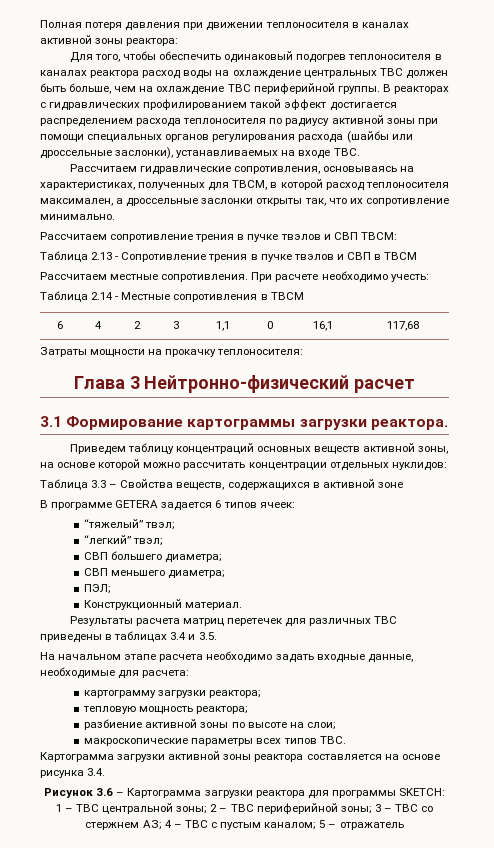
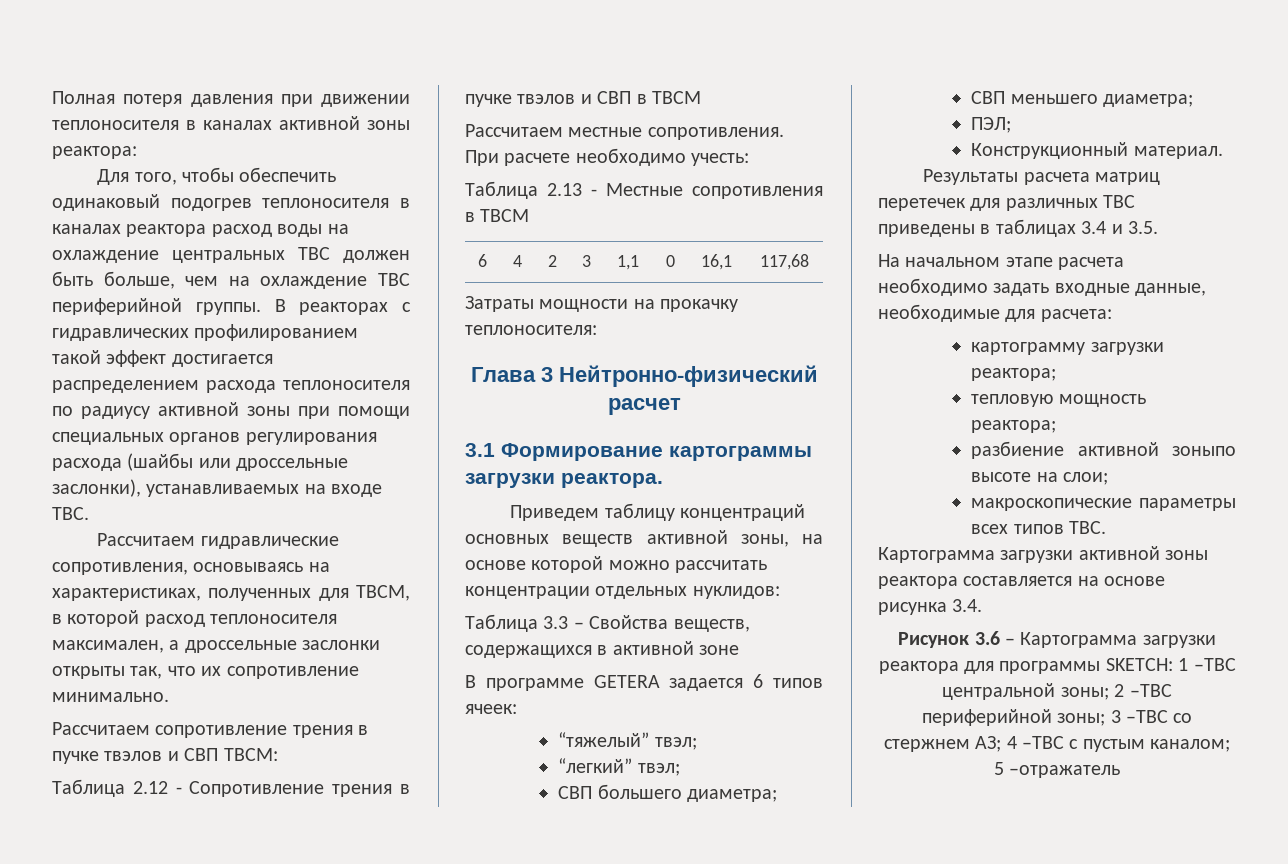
[91,252,113,260] 2.13 -> [132,781,168,794] 2.12
[91,292,114,300] 2.14 -> [547,183,582,196] 2.13
[200,722,245,728] зоны по -> [1172,446,1236,456] зоныпо
[64,804,100,812] – ТВС -> [1193,658,1236,671] –ТВС
[219,804,254,812] – ТВС -> [1129,684,1172,697] –ТВС
[383,804,419,812] – ТВС -> [1125,710,1168,723] –ТВС
[173,820,208,828] – ТВС -> [1022,736,1064,749] –ТВС
[328,822,404,830] – отражатель -> [1009,765,1121,778] –отражатель

